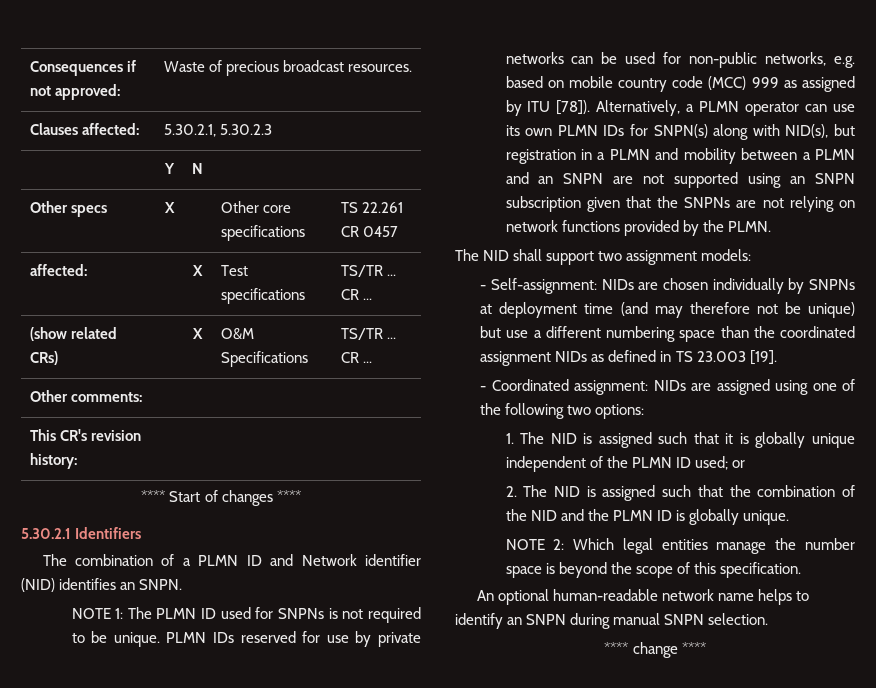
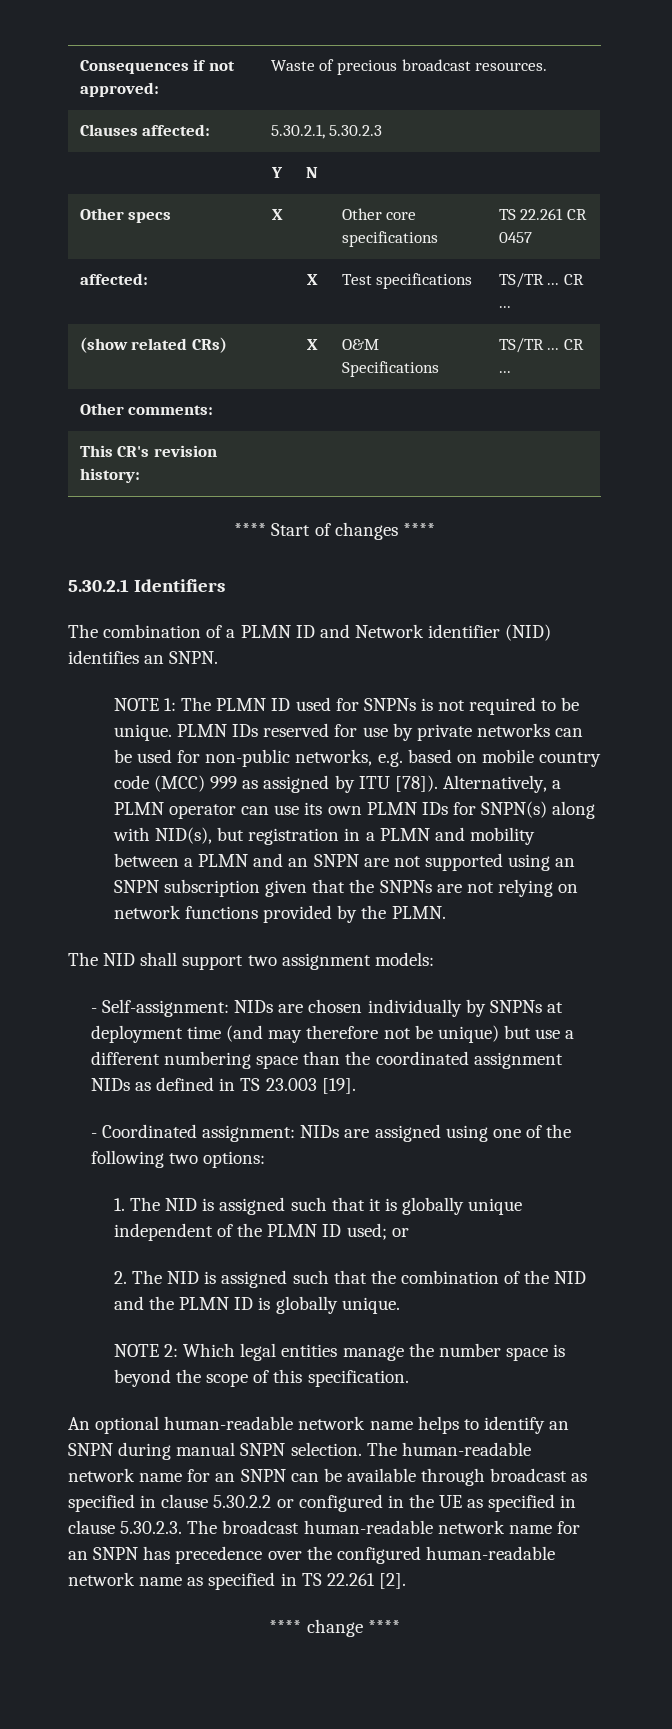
(769, 619) none -> [366,1442,531,1456] [68,1468,588,1486] [68,1494,577,1512] [68,1520,580,1534] [68,1546,555,1564] [68,1572,406,1590] The human-readable network name for an SNPN can be available through broadcast as specified in clause 5.30.2.2 or configured in the UE as specified in clause 5.30.2.3. The broadcast human-readable network name for an SNPN has precedence over the configured human-readable network name as specified in TS 22.261 [2].

